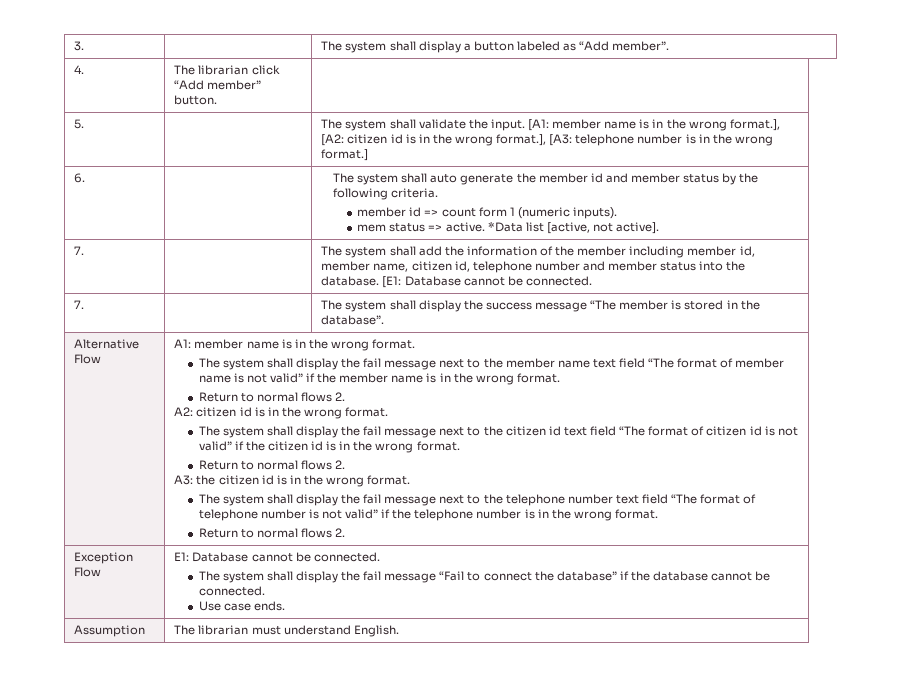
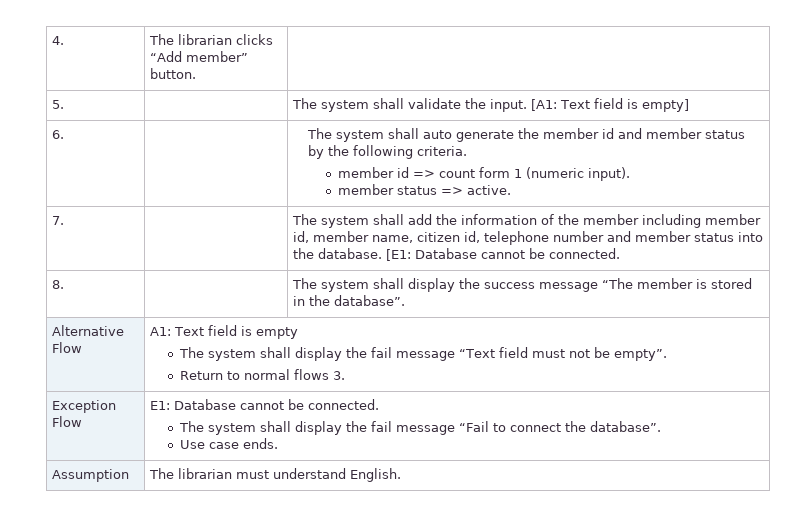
[74,41,85,51] [321,41,670,53] 3. | | The system shall display a button labeled as “Add member”. // -> (52, 40) none
[251,65,280,75] click -> [236,34,274,45] clicks
[552,119,780,131] [321,134,773,146] [321,149,369,161] member name is in the wrong format.], [A2: citizen id is in the wrong format.], [A3: telephone number is in the wrong format.] -> [560,98,690,112] Text field is empty]
[572,207,617,219] [357,224,387,232] inputs). // mem -> [587,167,630,181] [337,184,394,195] input). // member
[487,222,660,234] *Data list [active, not active]. -> (511, 190) none
[74,300,85,309] 7. -> [52,280,65,289] 8.
[194,339,416,351] [198,358,785,370] [198,373,560,385] [198,392,346,402] [174,407,389,419] [198,426,798,438] [198,441,460,453] [198,460,346,470] [174,475,411,487] [198,494,757,506] [198,509,658,521] [198,528,346,538] member name is in the wrong format. // The system shall display the fail message next to the member name text field “The format of member name is not valid” if the member name is in the wrong format. // Return to normal flows 2. // A2: citizen id is in the wrong format. // The system shall display the fail message next to the citizen id text field “The format of citizen id is not valid” if the citizen id is in the wrong format. // Return to normal flows 2. // A3: the citizen id is in the wrong format. // The system shall display the fail message next to the telephone number text field “The format of telephone number is not valid” if the telephone number is in the wrong format. // Return to normal flows 2. -> [174,325,299,339] [178,347,667,361] [179,369,345,380] Text field is empty // The system shall display the fail message “Text field must not be empty”. // Return to normal flows 3.
[556,571,771,581] [198,586,265,596] database” if the database cannot be connected. -> [589,421,661,432] database”.

